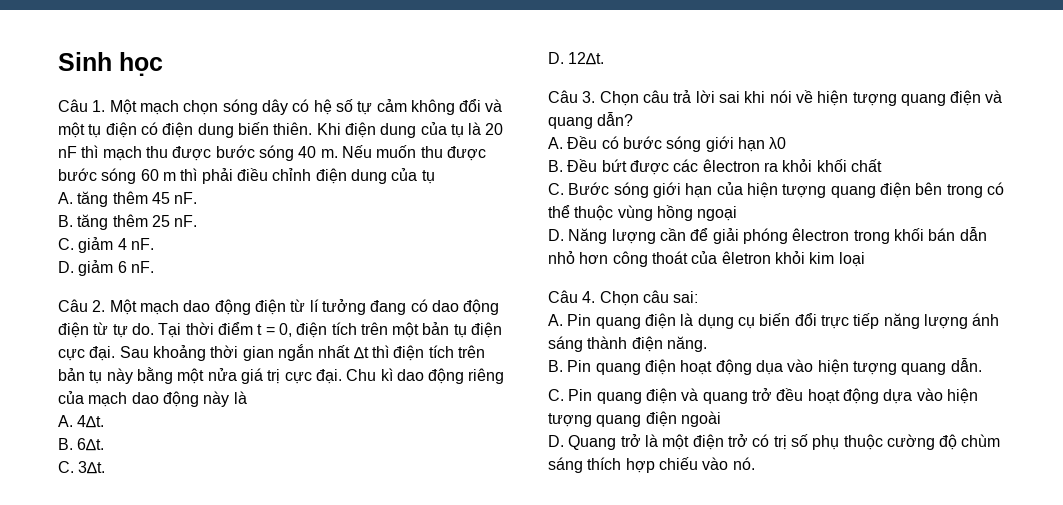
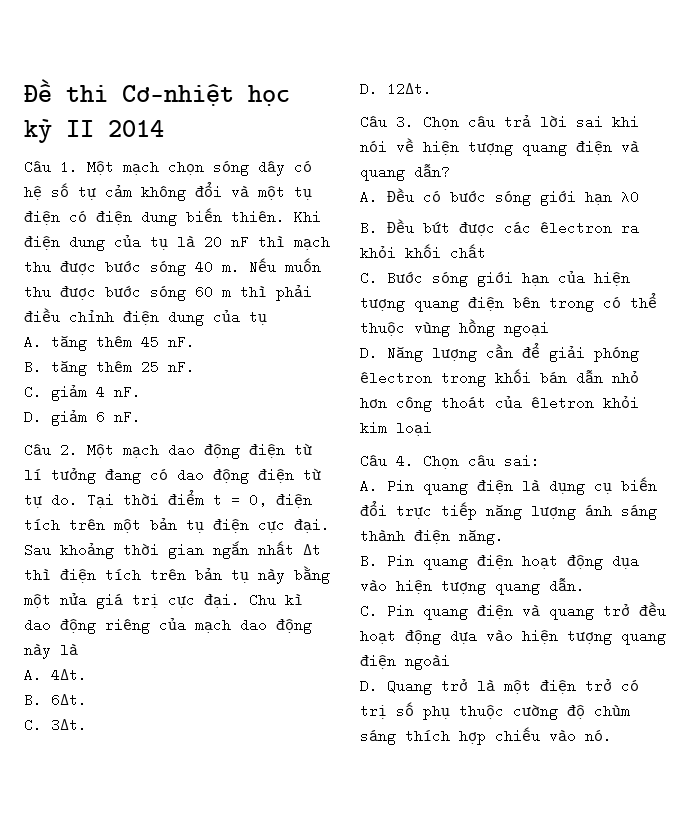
[58,52,163,76] Sinh học -> [24,79,290,106] [24,119,164,143] Đề thi Cơ-nhiệt học kỳ II 2014

